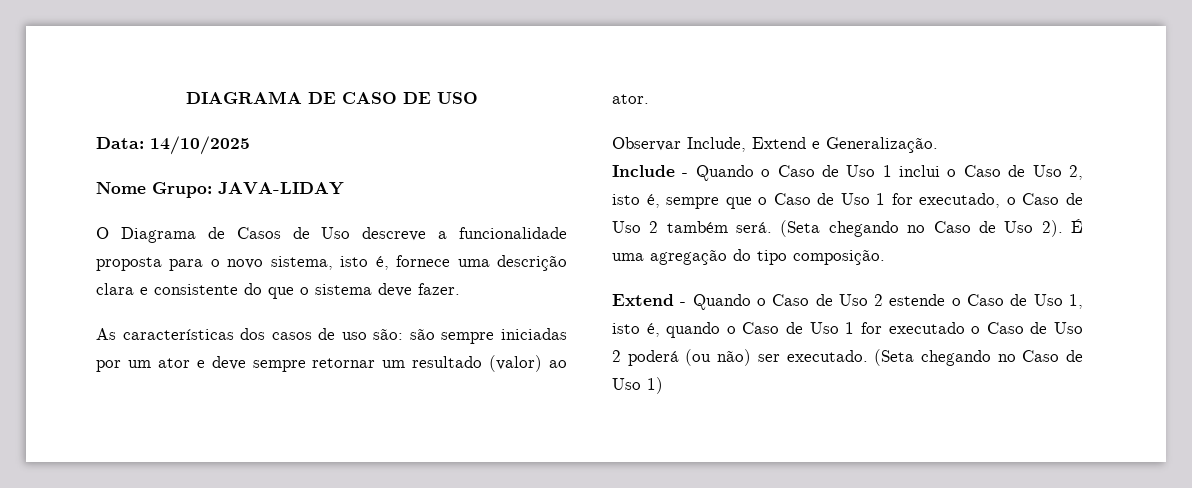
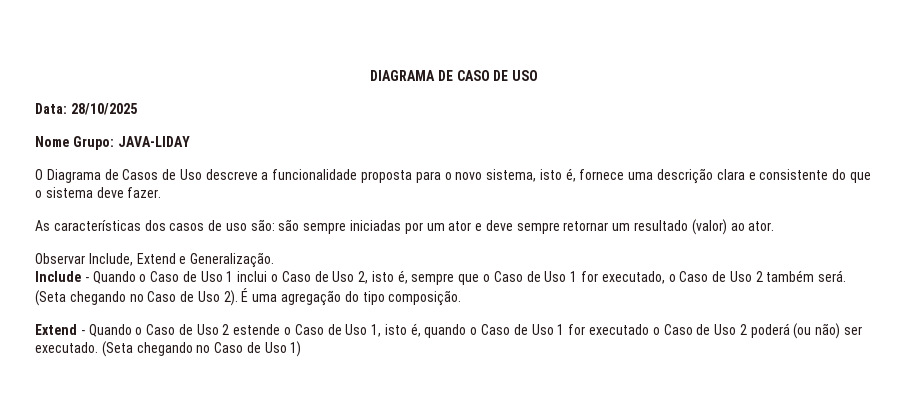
[150,136,250,155] 14/10/2025 -> [70,103,137,115] 28/10/2025

